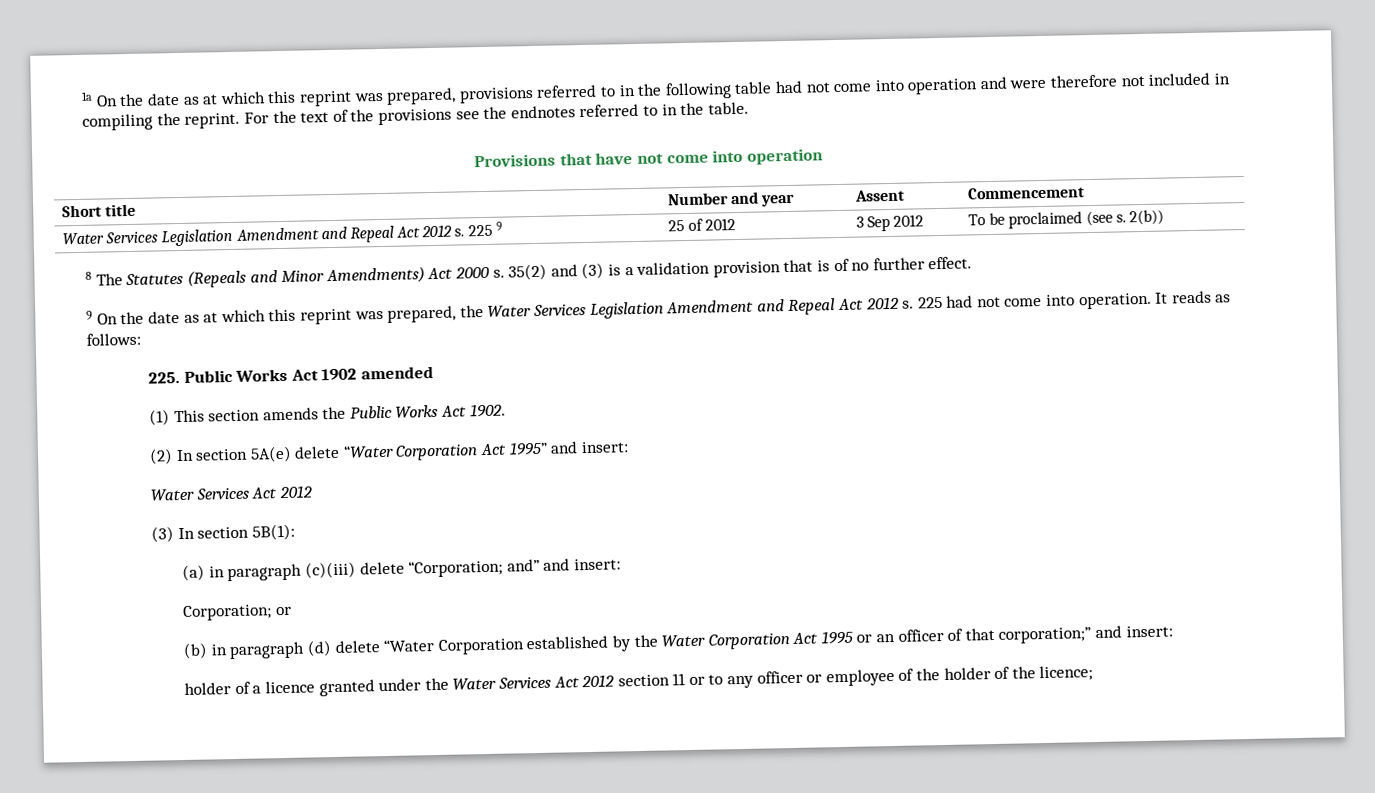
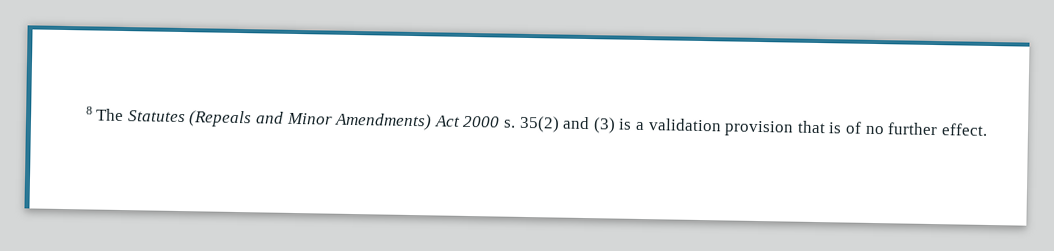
[81,72,1230,107] [82,101,749,131] [474,148,823,168] [61,203,137,218] [666,191,796,207] [853,189,905,202] [966,186,1085,200] [61,221,502,247] [667,217,737,232] [855,214,925,232] [967,209,1164,229] 1a On the date as at which this reprint was prepared, provisions referred to in the following table had not come into operation and were therefore not included in compiling the reprint. For the text of the provisions see the endnotes referred to in the table. // Provisions that have not come into operation // Short title | Number and year | Assent | Commencement // Water Services Legislation Amendment and Repeal Act 2012 s. 225 9 | 25 of 2012 | 3 Sep 2012 | To be proclaimed (see s. 2(b)) // -> (85, 110) none
[86,290,1232,325] [86,332,142,346] [147,366,434,384] [148,403,506,426] [148,441,629,465] [149,485,312,501] [150,523,295,543] [182,558,621,582] [183,604,292,621] [183,625,1173,660] [184,665,1094,697] // 9 On the date as at which this reprint was prepared, the Water Services Legislation Amendment and Repeal Act 2012 s. 225 had not come into operation. It reads as follows: // 225. Public Works Act 1902 amended // (1) This section amends the Public Works Act 1902. // (2) In section 5A(e) delete “Water Corporation Act 1995” and insert: // Water Services Act 2012 // (3) In section 5B(1): // (a) in paragraph (c)(iii) delete “Corporation; and” and insert: // Corporation; or // (b) in paragraph (d) delete “Water Corporation established by the Water Corporation Act 1995 or an officer of that corporation;” and insert: // holder of a licence granted under the Water Services Act 2012 section 11 or to any officer or employee of the holder of the licence; -> (988, 129) none

